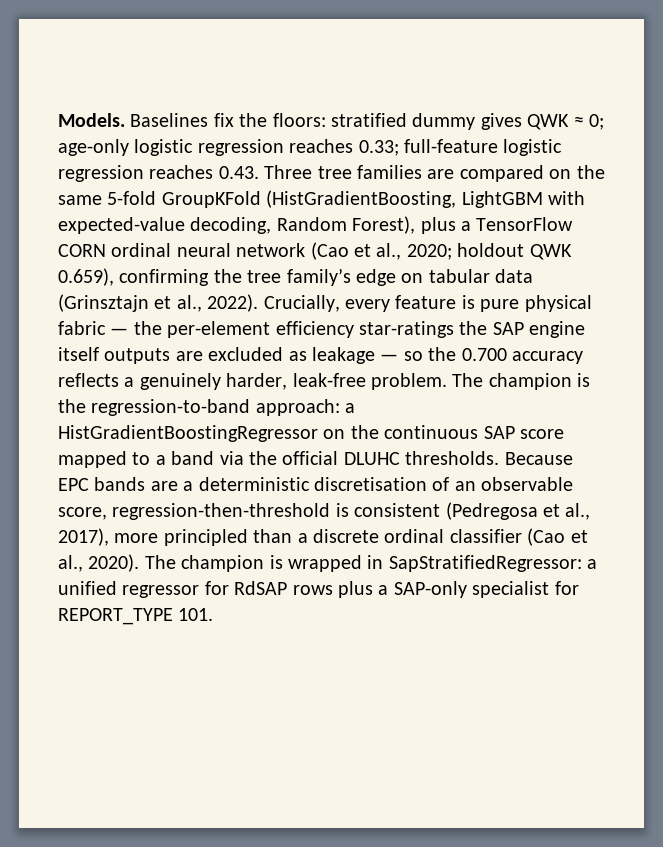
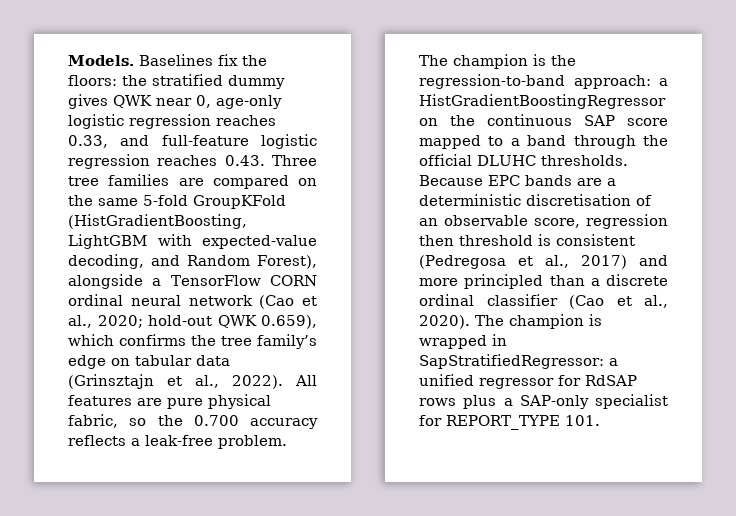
(326, 120) none -> [122,75,147,86] the
[573,114,604,130] ≈ 0; -> [156,95,211,108] near 0,
[358,140,399,156] 0.33; -> [68,135,150,148] 0.33, and
(272, 225) none -> [151,255,180,266] and
[420,217,456,234] plus -> [68,274,143,289] alongside
[457,243,525,257] holdout -> [148,315,212,326] hold-out
[119,269,210,286] confirming -> [68,334,186,346] which confirms
[263,295,592,312] [58,321,586,338] [58,347,399,364] Crucially, every feature is pure physical fabric — the per-element efficiency star-ratings the SAP engine itself outputs are excluded as leakage — -> [295,375,317,386] [68,394,271,409] [68,414,118,428] All features are pure physical fabric,
[139,373,288,390] genuinely harder, -> (140, 442) none
[219,451,244,465] via -> [573,135,636,149] through
[112,503,331,520] regression-then-threshold -> [586,214,668,229] [419,235,533,246] regression then threshold
[58,528,109,546] 2017), -> [581,255,668,269] 2017) and

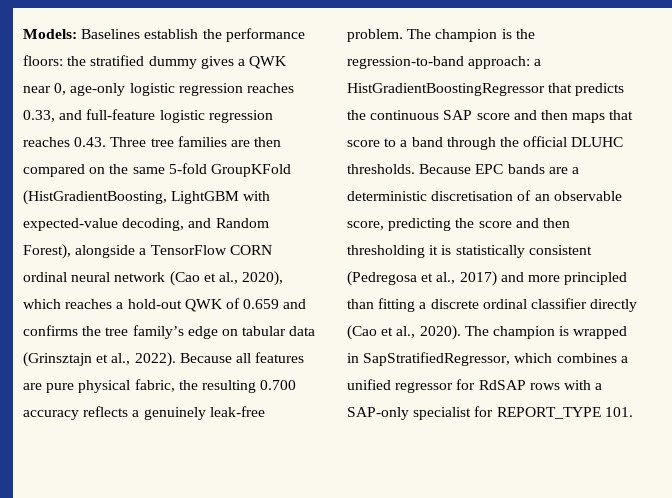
[68,54,267,66] Models. Baselines fix the -> [23,28,305,42] Models: Baselines establish the performance
(108, 101) none -> [237,59,245,66] a
(204, 182) none -> [254,137,282,147] then
[97,315,317,329] [68,334,114,346] 2020; hold-out QWK 0.659), which -> [242,271,284,286] [23,298,307,312] 2020), which reaches a hold-out QWK of 0.659 and
[295,375,317,386] All -> [179,353,251,363] Because all
[129,415,183,426] so the -> [178,380,256,393] the resulting
(140, 442) none -> [143,407,206,420] genuinely
[419,118,438,126] on -> [548,83,625,96] that predicts
[419,135,481,149] mapped -> [513,110,634,123] [347,140,380,147] and then maps that score
[586,214,668,229] [419,234,551,246] regression then threshold is -> [388,218,570,231] [347,245,525,258] predicting the score and then thresholding it is statistically
(585, 280) none -> [378,298,416,312] fitting
(558, 300) none -> [590,299,638,312] directly
[419,354,604,369] SapStratifiedRegressor: -> [363,352,617,366] SapStratifiedRegressor, which combines
[463,395,497,409] plus -> [563,380,591,390] with

